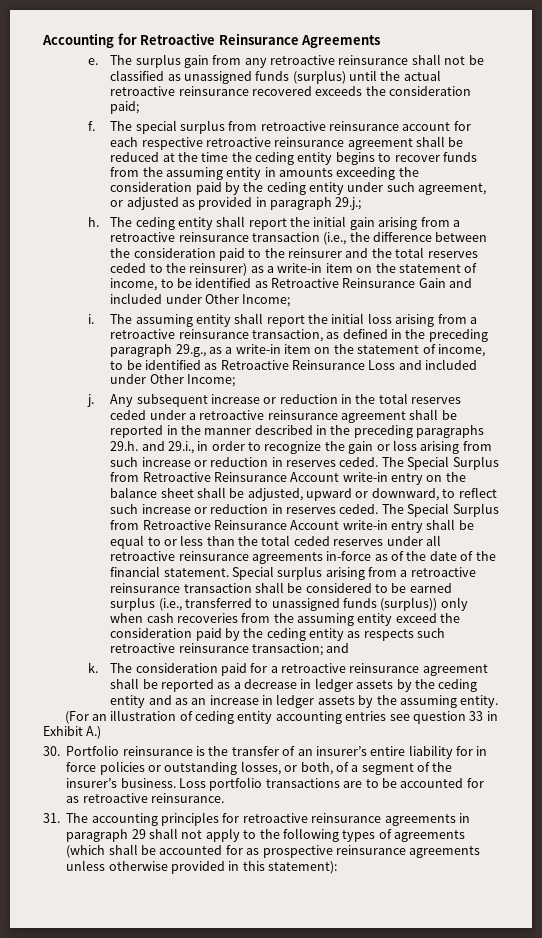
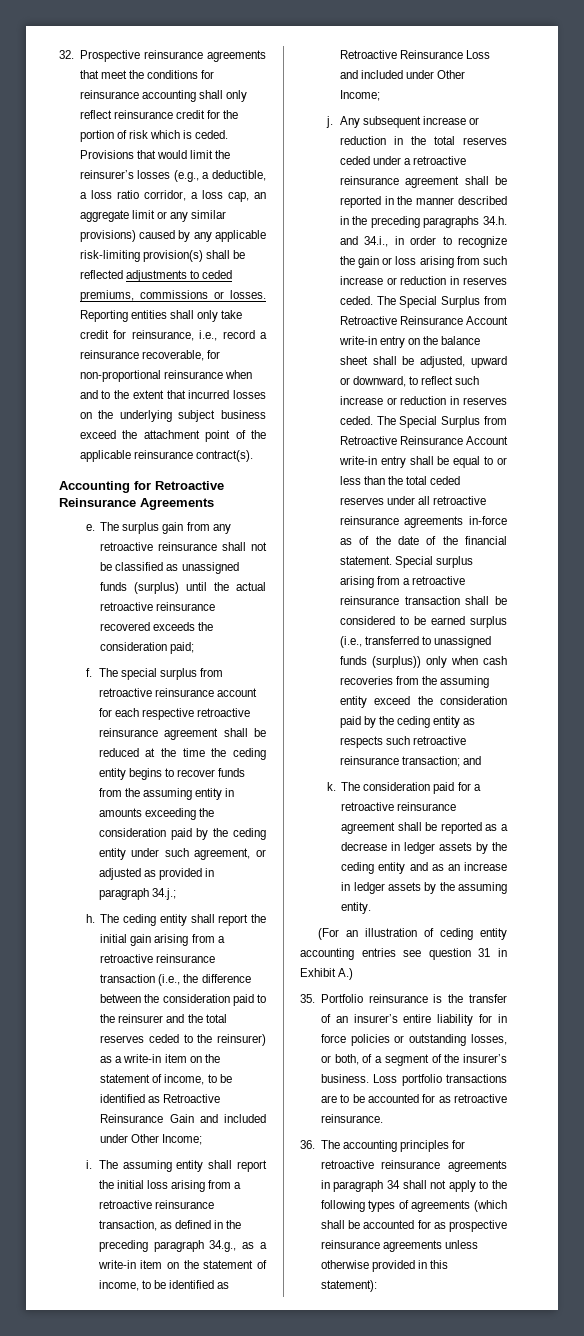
(42, 40) none -> [59,50,266,62] [79,70,215,79] [79,90,248,102] [79,110,239,119] [79,130,229,142] [79,150,231,159] [79,170,266,182] [79,190,266,202] [79,210,227,222] [79,230,266,242] [79,250,246,262] [79,270,233,282] [79,290,266,302] [79,310,243,322] [79,330,267,341] [79,350,220,361] [79,370,252,382] [79,390,266,399] [79,410,266,422] [79,430,266,442] [79,450,253,462] 32. Prospective reinsurance agreements that meet the conditions for reinsurance accounting shall only reflect reinsurance credit for the portion of risk which is ceded. Provisions that would limit the reinsurer’s losses (e.g., a deductible, a loss ratio corridor, a loss cap, an aggregate limit or any similar provisions) caused by any applicable risk-limiting provision(s) shall be reflected adjustments to ceded premiums, commissions or losses. Reporting entities shall only take credit for reinsurance, i.e., record a reinsurance recoverable, for non-proportional reinsurance when and to the extent that incurred losses on the underlying subject business exceed the attachment point of the applicable reinsurance contract(s). //
[335,197,362,210] 29.j.; -> [151,888,176,900] 34.j.;
[175,344,206,357] 29.g., -> [209,1240,237,1252] 34.g.,
[110,441,194,454] 29.h. and 29.i., -> [483,216,507,225] [339,236,389,247] 34.h. and 34.i.,
[469,711,484,721] 33 -> [478,948,491,957] 31
[43,746,60,756] 30. -> [300,994,315,1003] 35.
[43,813,60,823] 31. -> [300,1140,315,1149] 36.
[131,829,146,839] 29 -> [386,1180,400,1189] 34

